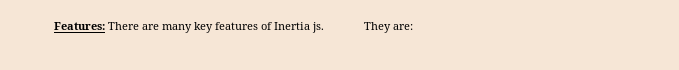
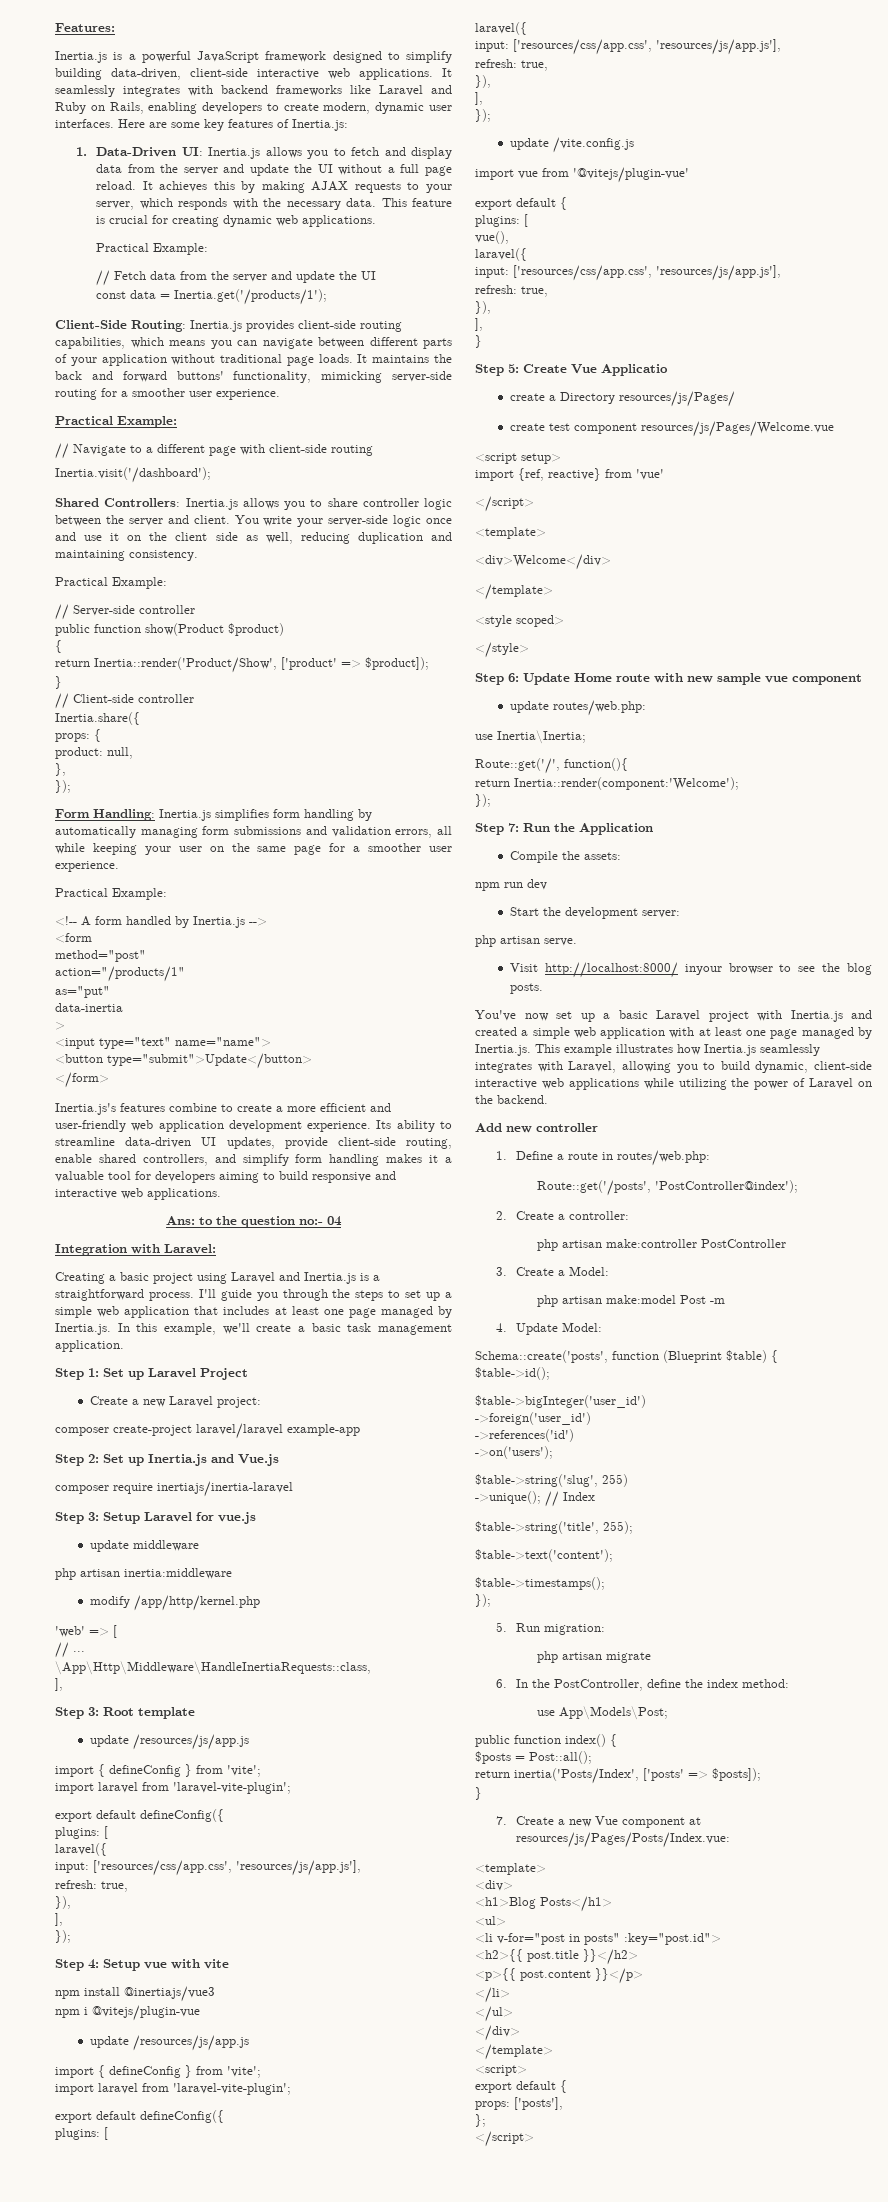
[108,22,413,33] There are many key features of Inertia js. They are: -> [55,51,452,63] [55,68,452,80] [55,85,452,97] [55,102,452,114] [55,119,348,131] [75,147,453,159] [96,164,453,176] [96,181,453,193] [96,198,452,210] [96,215,377,227] [96,243,209,255] [96,270,377,286] [96,289,328,305] [55,320,402,332] [55,337,452,349] [55,354,452,366] [55,371,452,383] [55,388,280,400] [55,416,177,428] [55,443,373,459] [55,467,211,483] [55,498,452,510] [55,515,452,527] [55,532,452,544] [55,550,198,561] [55,577,167,589] [55,604,195,620] [55,623,284,636] [55,640,62,653] [55,657,429,673] [55,676,62,689] [55,693,194,709] [55,712,140,725] [55,729,101,742] [55,747,133,759] [55,763,66,776] [55,780,71,793] [55,809,372,821] [55,826,453,838] [55,843,453,855] [55,861,119,872] [55,888,167,900] [55,916,267,928] [55,933,92,943] [55,950,146,962] [55,966,185,982] [55,986,110,998] [55,1003,123,1012] [55,1022,65,1030] [55,1037,271,1049] [55,1053,312,1069] [55,1072,109,1088] [55,1103,391,1115] [55,1120,452,1132] [55,1137,452,1149] [55,1154,453,1166] [55,1171,396,1183] [55,1188,221,1200] [166,1216,342,1228] [55,1244,216,1256] [55,1272,380,1284] [55,1289,453,1301] [55,1306,453,1318] [55,1323,452,1335] [55,1340,124,1352] [55,1368,248,1380] [89,1396,261,1408] [55,1423,360,1439] [55,1454,279,1466] [55,1481,293,1497] [55,1512,256,1524] [89,1540,199,1552] [55,1568,232,1580] [89,1595,260,1611] [55,1625,117,1638] [55,1642,85,1658] [55,1661,371,1675] [55,1678,63,1691] [55,1707,195,1719] [89,1734,249,1750] [55,1764,261,1777] [55,1782,291,1794] [55,1809,224,1822] [55,1826,108,1839] [55,1843,107,1856] [55,1860,361,1876] [55,1880,128,1892] [55,1896,71,1909] [55,1913,63,1926] [55,1930,71,1943] [55,1959,229,1971] [55,1986,215,2002] [55,2005,200,2021] [89,2035,249,2051] [55,2065,261,2078] [55,2083,291,2095] [55,2110,224,2123] [55,2127,108,2140] [475,22,527,35] [475,39,781,55] [475,59,548,71] [475,75,491,88] [475,92,483,105] [475,109,491,122] [509,137,634,153] [475,167,689,183] [475,197,567,210] [475,214,528,227] [475,231,509,244] [475,248,527,261] [475,265,781,281] [475,285,548,297] [475,301,491,314] [475,318,483,331] [475,335,482,348] [475,364,668,376] [509,391,735,407] [509,421,834,437] [475,453,561,464] [475,468,664,481] [475,496,534,512] [475,527,546,539] [475,554,611,570] [475,584,553,600] [475,615,564,627] [475,642,529,658] [475,673,862,685] [509,700,646,716] [475,730,586,744] [475,758,628,774] [475,777,739,790] [475,794,491,807] [475,823,653,835] [509,851,621,863] [475,879,547,891] [509,907,680,919] [475,935,577,947] [509,962,872,978] [509,983,543,994] [475,1010,872,1022] [475,1027,872,1039] [475,1044,820,1056] [475,1061,872,1073] [475,1078,873,1090] [475,1095,548,1104] [475,1123,598,1133] [495,1150,711,1166] [536,1180,798,1196] [495,1211,630,1220] [536,1239,786,1251] [495,1266,610,1276] [536,1295,725,1307] [495,1322,603,1335] [475,1350,778,1363] [475,1367,550,1380] [475,1395,646,1408] [475,1412,591,1425] [475,1429,574,1442] [475,1446,553,1459] [475,1474,628,1487] [475,1491,595,1507] [475,1521,633,1534] [475,1549,613,1562] [475,1577,605,1590] [475,1594,491,1607] [495,1622,606,1635] [536,1651,651,1663] [495,1679,790,1691] [536,1706,668,1720] [475,1734,617,1747] [475,1751,592,1764] [475,1768,761,1784] [475,1787,482,1800] [495,1816,702,1828] [516,1832,731,1848] [475,1863,546,1875] [475,1880,513,1891] [475,1896,612,1912] [475,1916,506,1926] [475,1933,721,1945] [475,1949,638,1965] [475,1968,643,1984] [475,1987,510,2003] [475,2006,513,2022] [475,2025,520,2041] [475,2044,553,2060] [475,2065,527,2076] [475,2080,567,2093] [475,2097,563,2110] [475,2114,486,2127] [475,2131,534,2147] // Inertia.js is a powerful JavaScript framework designed to simplify building data-driven, client-side interactive web applications. It seamlessly integrates with backend frameworks like Laravel and Ruby on Rails, enabling developers to create modern, dynamic user interfaces. Here are some key features of Inertia.js: // 1. Data-Driven UI: Inertia.js allows you to fetch and display data from the server and update the UI without a full page reload. It achieves this by making AJAX requests to your server, which responds with the necessary data. This feature is crucial for creating dynamic web applications. // Practical Example: // // Fetch data from the server and update the UI // const data = Inertia.get('/products/1'); // Client-Side Routing: Inertia.js provides client-side routing capabilities, which means you can navigate between different parts of your application without traditional page loads. It maintains the back and forward buttons' functionality, mimicking server-side routing for a smoother user experience. // Practical Example: // // Navigate to a different page with client-side routing // Inertia.visit('/dashboard'); // Shared Controllers: Inertia.js allows you to share controller logic between the server and client. You write your server-side logic once and use it on the client side as well, reducing duplication and maintaining consistency. // Practical Example: // // Server-side controller // public function show(Product $product) // { // return Inertia::render('Product/Show', ['product' => $product]); // } // // Client-side controller // Inertia.share({ // props: { // product: null, // }, // }); // Form Handling: Inertia.js simplifies form handling by automatically managing form submissions and validation errors, all while keeping your user on the same page for a smoother user experience. // Practical Example: // <!-- A form handled by Inertia.js --> // <form // method="post" // action="/products/1" // as="put" // data-inertia // > // <input type="text" name="name"> // <button type="submit">Update</button> // </form> // Inertia.js's features combine to create a more efficient and user-friendly web application development experience. Its ability to streamline data-driven UI updates, provide client-side routing, enable shared controllers, and simplify form handling makes it a valuable tool for developers aiming to build responsive and interactive web applications. // Ans: to the question no:- 04 // Integration with Laravel: // Creating a basic project using Laravel and Inertia.js is a straightforward process. I'll guide you through the steps to set up a simple web application that includes at least one page managed by Inertia.js. In this example, we'll create a basic task management application. // Step 1: Set up Laravel Project // Create a new Laravel project: // composer create-project laravel/laravel example-app // Step 2: Set up Inertia.js and Vue.js // composer require inertiajs/inertia-laravel // Step 3: Setup Laravel for vue.js // update middleware // php artisan inertia:middleware // modify /app/http/kernel.php // 'web' => [ // // ... // \App\Http\Middleware\HandleInertiaRequests::class, // ], // Step 3: Root template // update /resources/js/app.js // import { defineConfig } from 'vite'; // import laravel from 'laravel-vite-plugin'; // export default defineConfig({ // plugins: [ // laravel({ // input: ['resources/css/app.css', 'resources/js/app.js'], // refresh: true, // }), // ], // }); // Step 4: Setup vue with vite // npm install @inertiajs/vue3 // npm i @vitejs/plugin-vue // update /resources/js/app.js // import { defineConfig } from 'vite'; // import laravel from 'laravel-vite-plugin'; // export default defineConfig({ // plugins: [ // laravel({ // input: ['resources/css/app.css', 'resources/js/app.js'], // refresh: true, // }), // ], // }); // update /vite.config.js // import vue from '@vitejs/plugin-vue' // export default { // plugins: [ // vue(), // laravel({ // input: ['resources/css/app.css', 'resources/js/app.js'], // refresh: true, // }), // ], // } // Step 5: Create Vue Applicatio // create a Directory resources/js/Pages/ // create test component resources/js/Pages/Welcome.vue // <script setup> // import {ref, reactive} from 'vue' // </script> // <template> // <div>Welcome</div> // </template> // <style scoped> // </style> // Step 6: Update Home route with new sample vue component // update routes/web.php: // use Inertia\Inertia; // Route::get('/', function(){ // return Inertia::render(component:'Welcome'); // }); // Step 7: Run the Application // Compile the assets: // npm run dev // Start the development server: // php artisan serve. // Visit http://localhost:8000/ inyour browser to see the blog posts. // You've now set up a basic Laravel project with Inertia.js and created a simple web application with at least one page managed by Inertia.js. This example illustrates how Inertia.js seamlessly integrates with Laravel, allowing you to build dynamic, client-side interactive web applications while utilizing the power of Laravel on the backend. // Add new controller // 1. Define a route in routes/web.php: // Route::get('/posts', 'PostController@index'); // 2. Create a controller: // php artisan make:controller PostController // 3. Create a Model: // php artisan make:model Post -m // 4. Update Model: // Schema::create('posts', function (Blueprint $table) { // $table->id(); // $table->bigInteger('user_id') // ->foreign('user_id') // ->references('id') // ->on('users'); // $table->string('slug', 255) // ->unique(); // Index // $table->string('title', 255); // $table->text('content'); // $table->timestamps(); // }); // 5. Run migration: // php artisan migrate // 6. In the PostController, define the index method: // use App\Models\Post; // public function index() { // $posts = Post::all(); // return inertia('Posts/Index', ['posts' => $posts]); // } // 7. Create a new Vue component at resources/js/Pages/Posts/Index.vue: // <template> // <div> // <h1>Blog Posts</h1> // <ul> // <li v-for="post in posts" :key="post.id"> // <h2>{{ post.title }}</h2> // <p>{{ post.content }}</p> // </li> // </ul> // </div> // </template> // <script> // export default { // props: ['posts'], // }; // </script>

